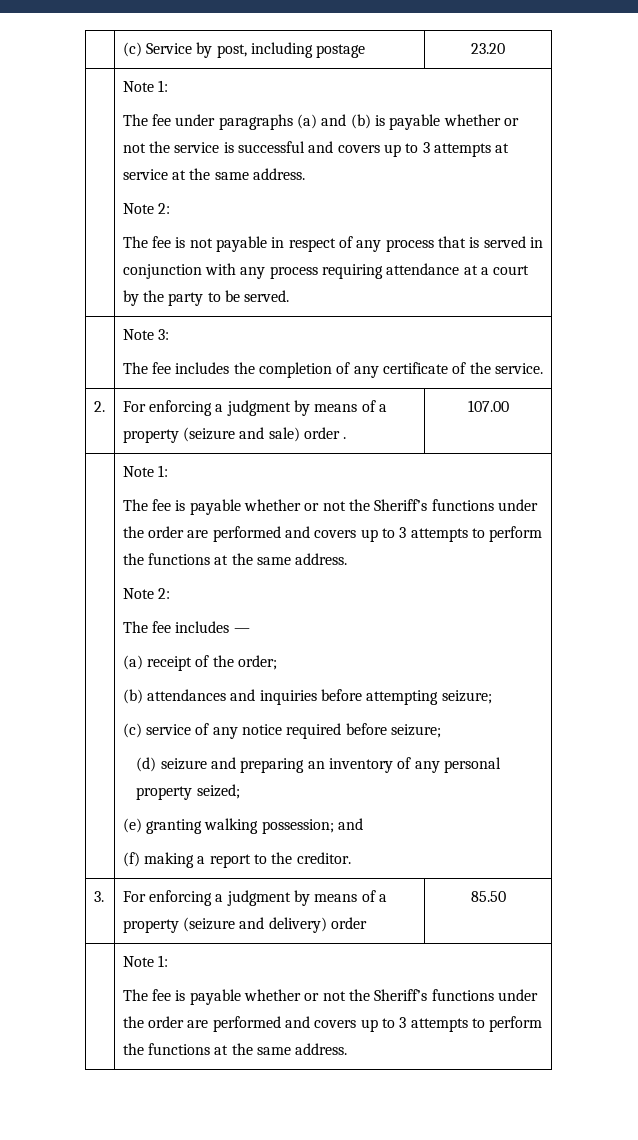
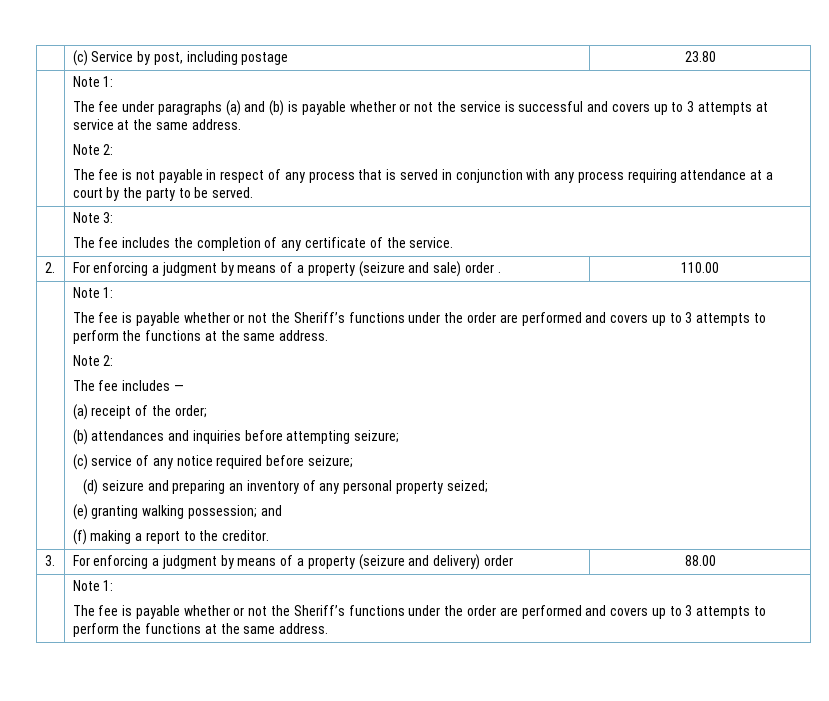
[471,43,505,54] 23.20 -> [684,51,716,62] 23.80
[467,400,509,412] 107.00 -> [681,262,719,273] 110.00
[470,891,506,902] 85.50 -> [684,555,716,566] 88.00

